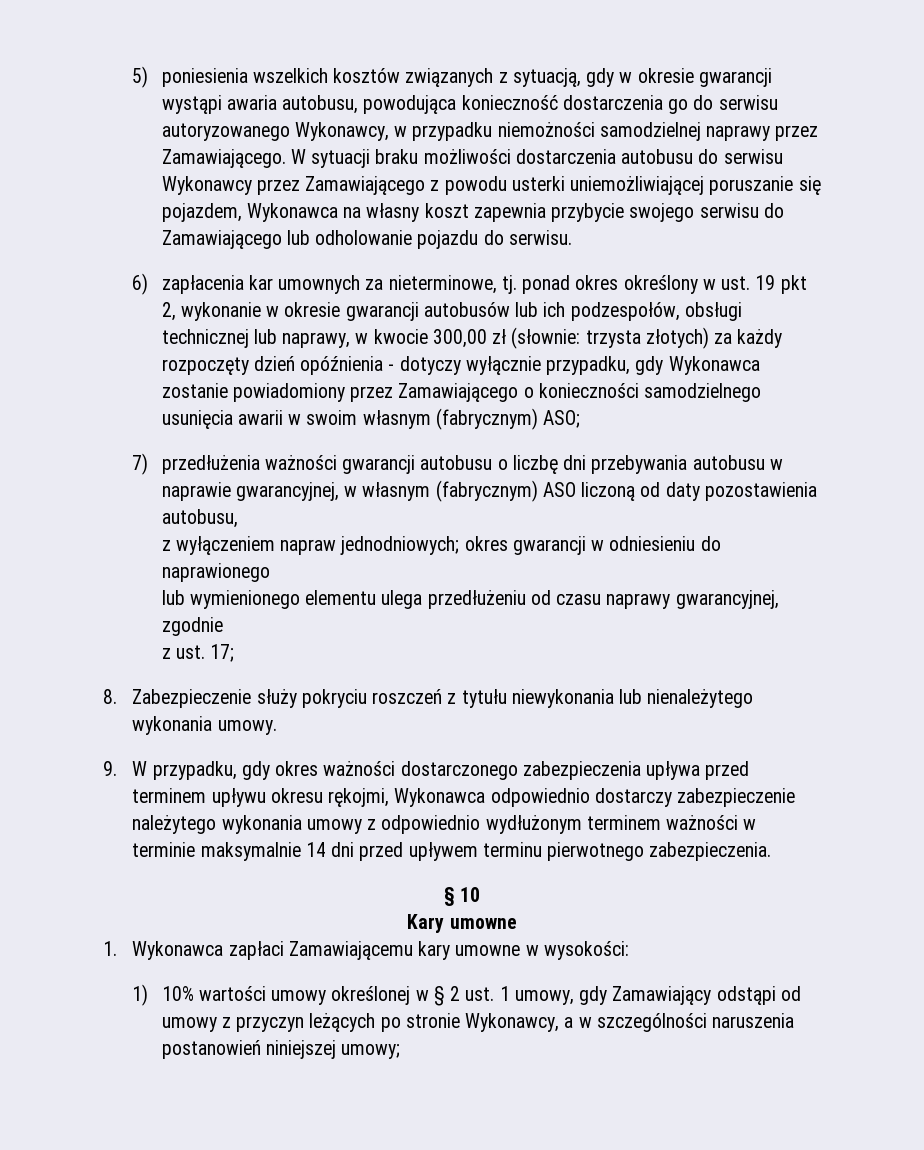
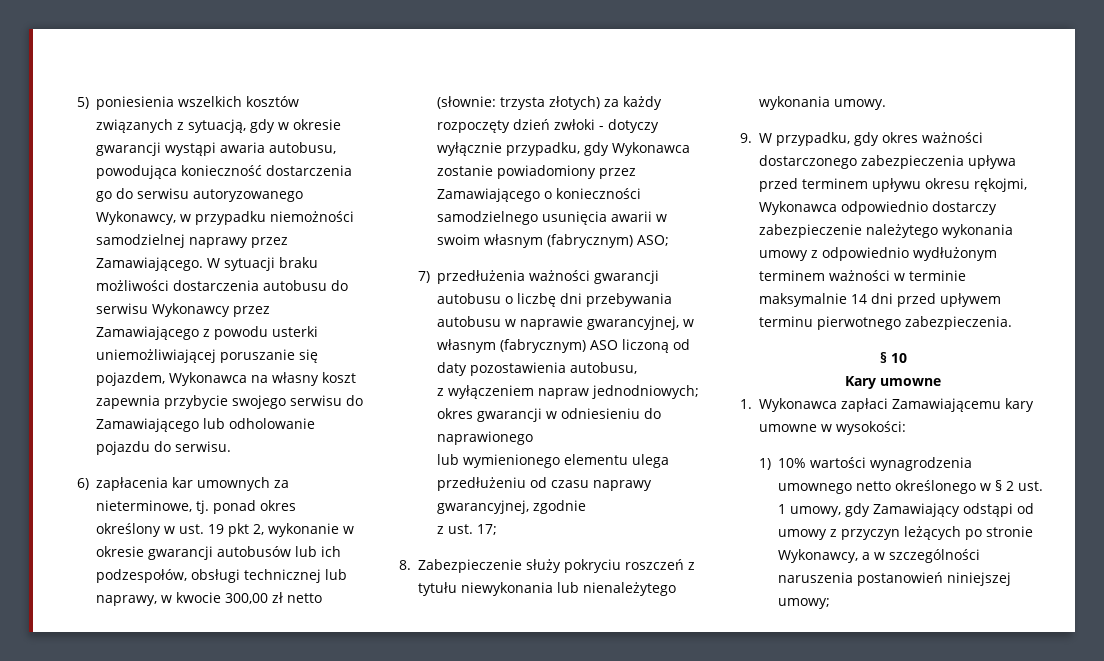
(507, 336) none -> [287,593,323,603] netto
[300,356,384,375] opóźnienia -> [554,119,596,130] zwłoki
[271,986,411,1005] umowy określonej -> [870,457,973,471] [778,480,977,494] wynagrodzenia umownego netto określonego

